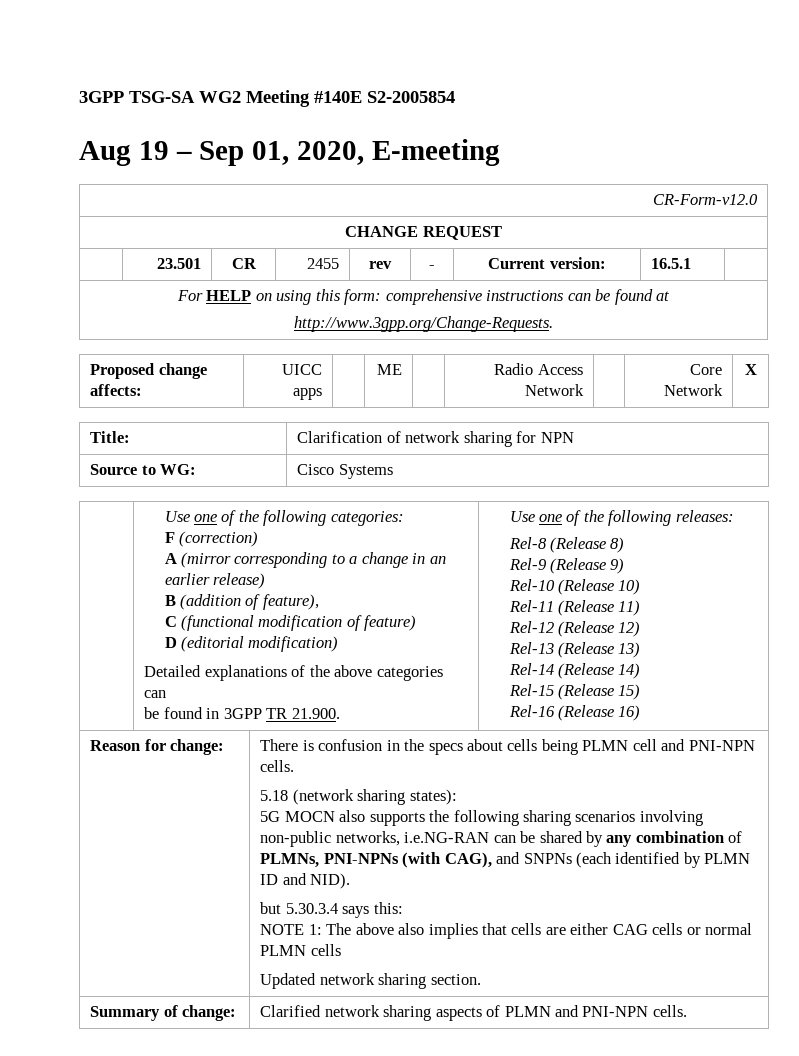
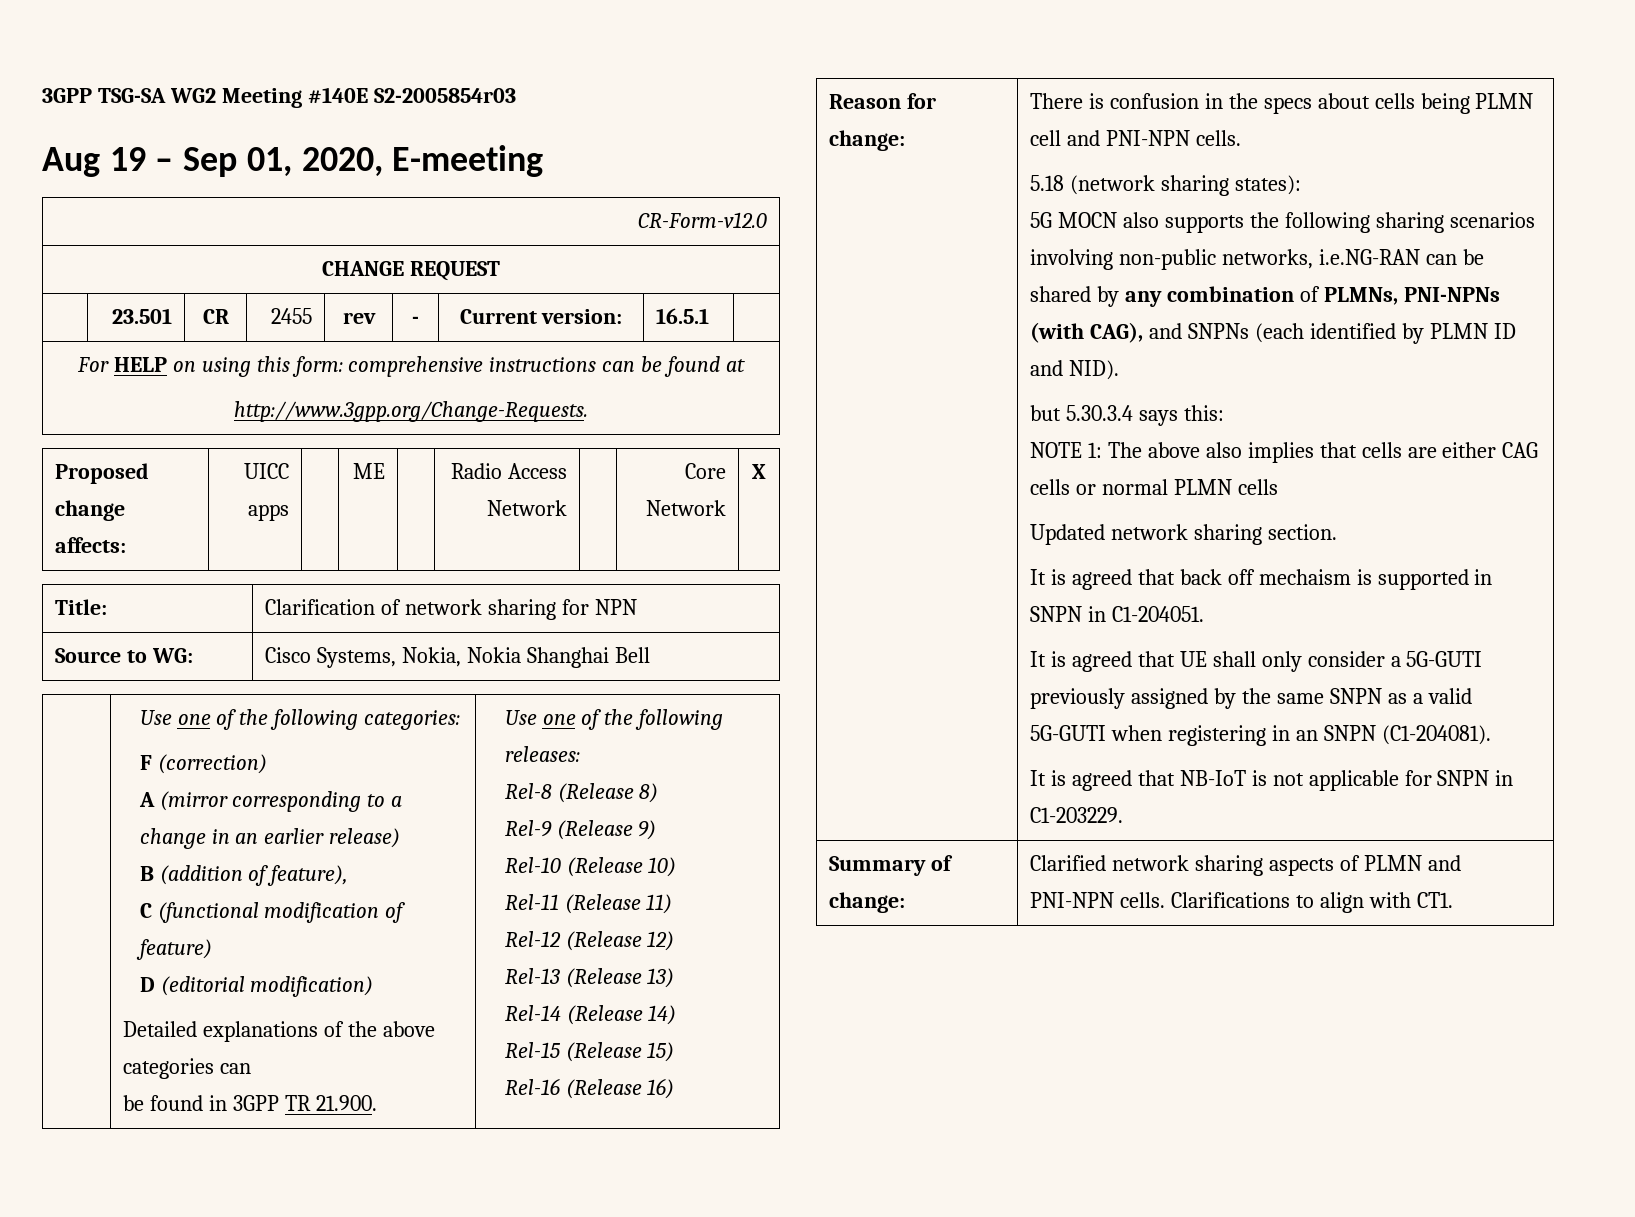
[367,91,455,103] S2-2005854 -> [373,88,516,103] S2-2005854r03
[338,464,393,479] Systems -> [316,647,650,668] Systems, Nokia, Nokia Shanghai Bell
(481, 979) none -> [1029,569,1493,590] [1029,606,1204,622] [1029,651,1483,672] [1029,688,1472,709] [1029,725,1491,746] [1029,770,1514,791] [1029,807,1123,823] // It is agreed that back off mechaism is supported in SNPN in C1-204051. // It is agreed that UE shall only consider a 5G-GUTI previously assigned by the same SNPN as a valid 5G-GUTI when registering in an SNPN (C1-204081). // It is agreed that NB-IoT is not applicable for SNPN in C1-203229.
(687, 1011) none -> [1170,892,1453,913] Clarifications to align with CT1.

